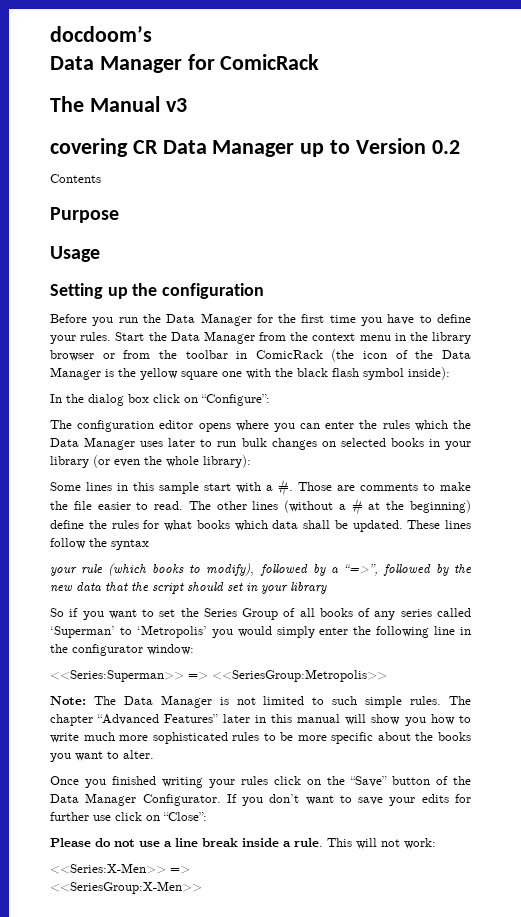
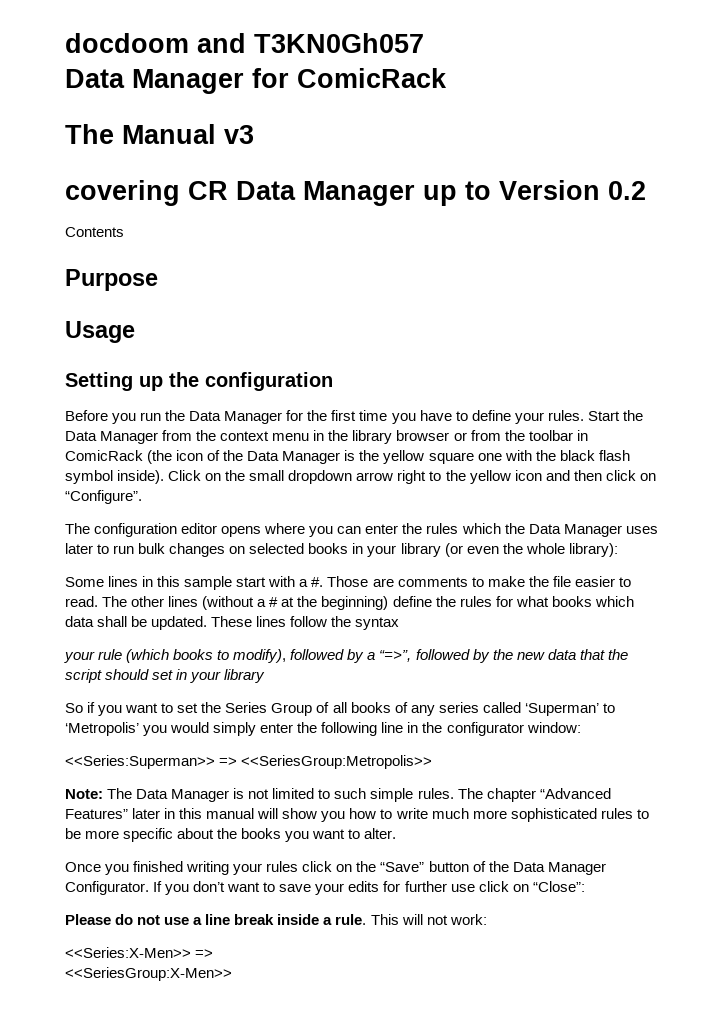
[50,26,152,42] docdoom’s -> [65,33,424,53] docdoom and T3KN0Gh057
[408,367,450,380] [50,394,270,406] inside): // In the dialog box click on “Configure”: -> [117,470,656,484] [65,490,142,504] inside). Click on the small dropdown arrow right to the yellow icon and then click on “Configure”.

